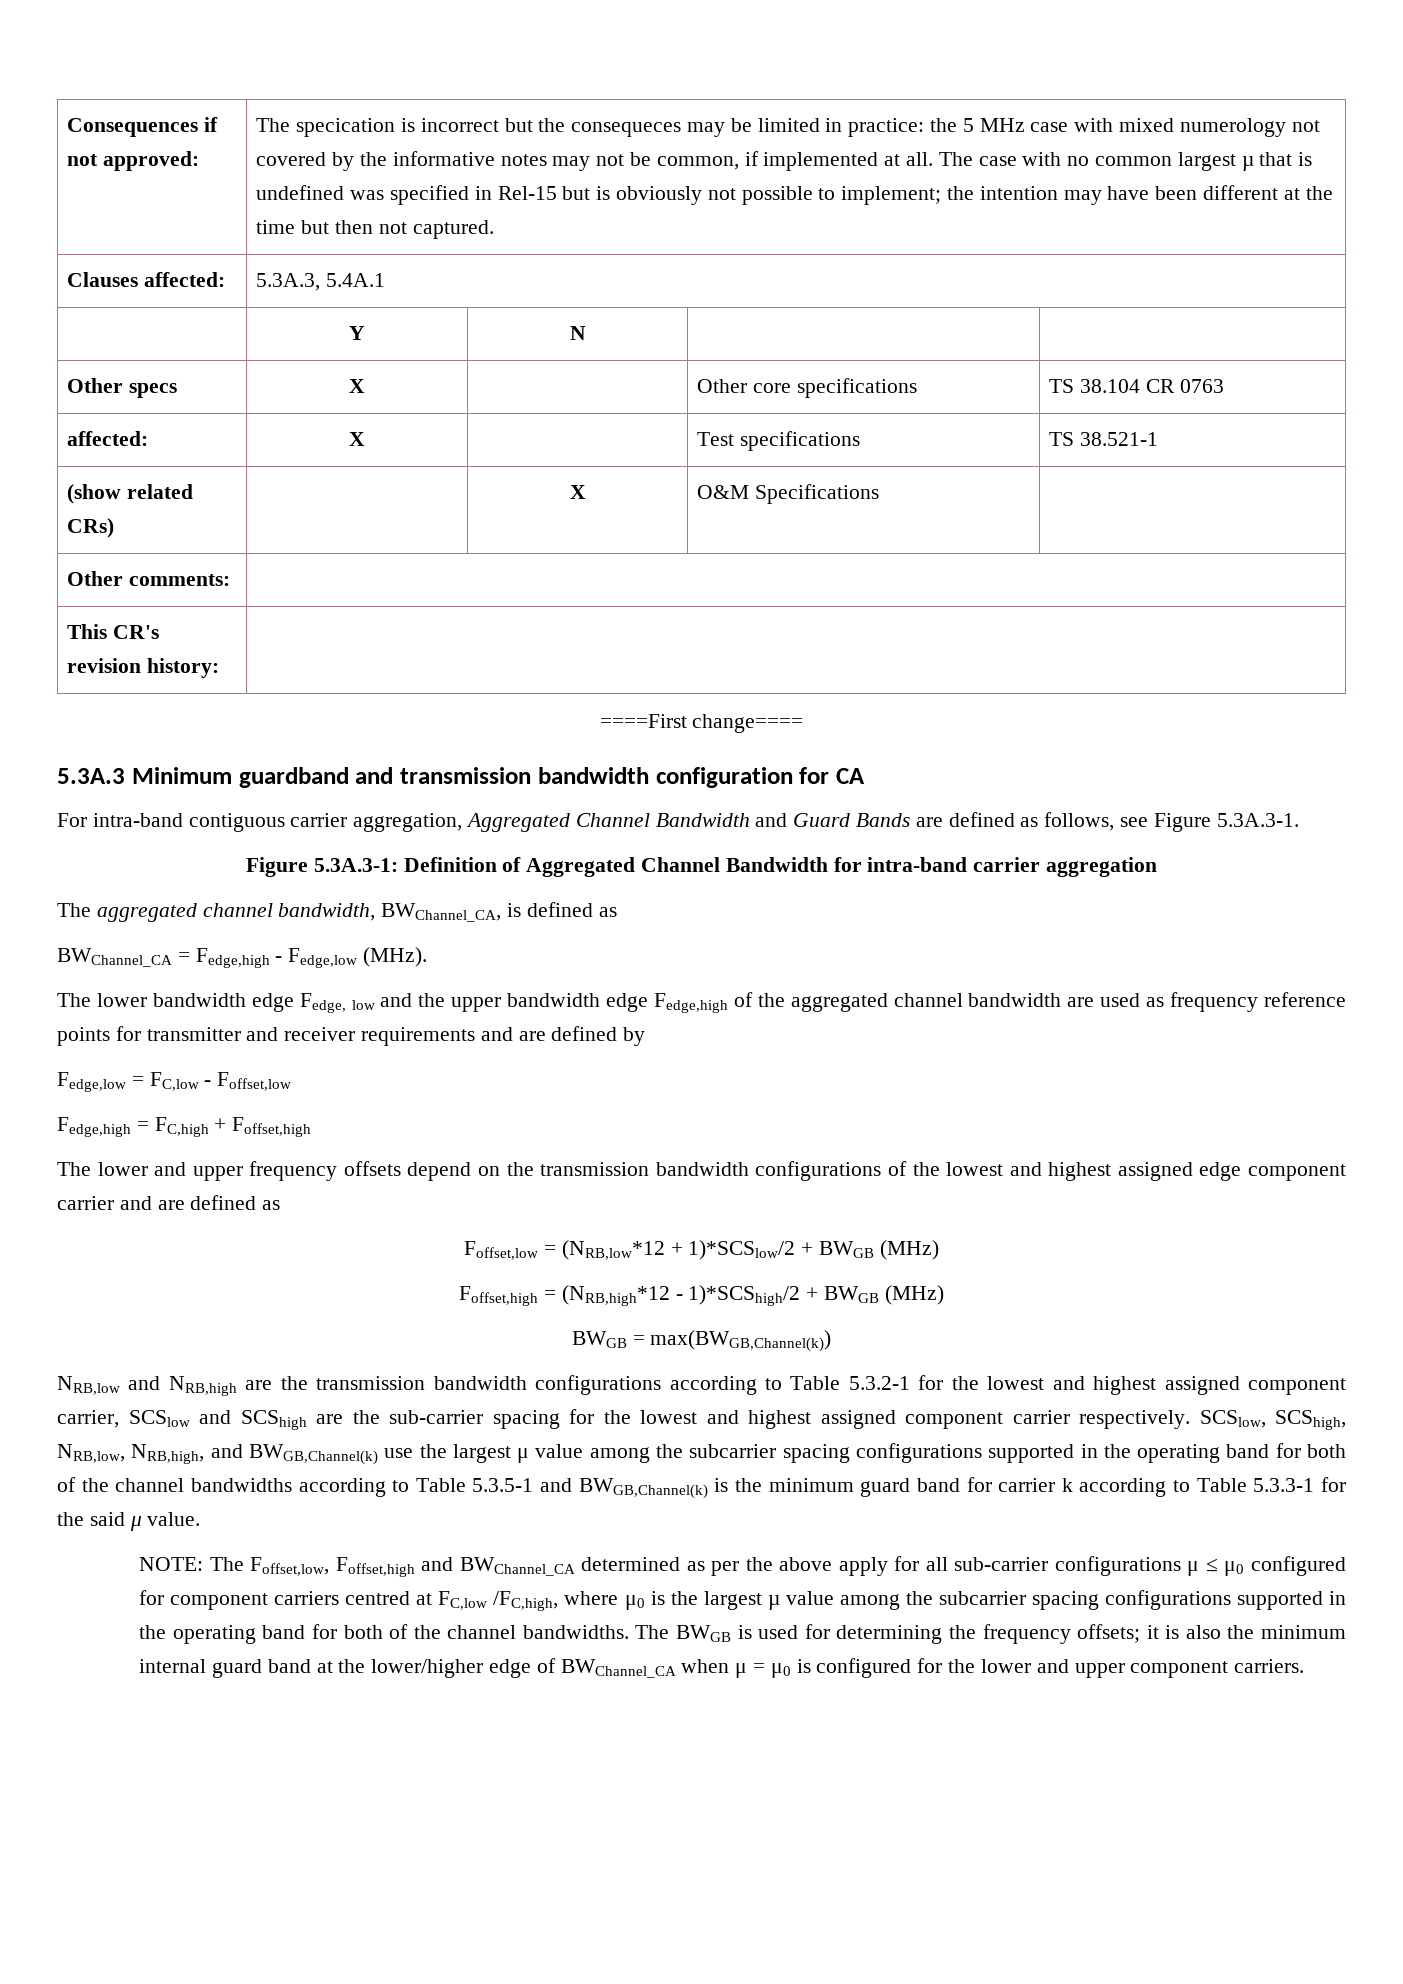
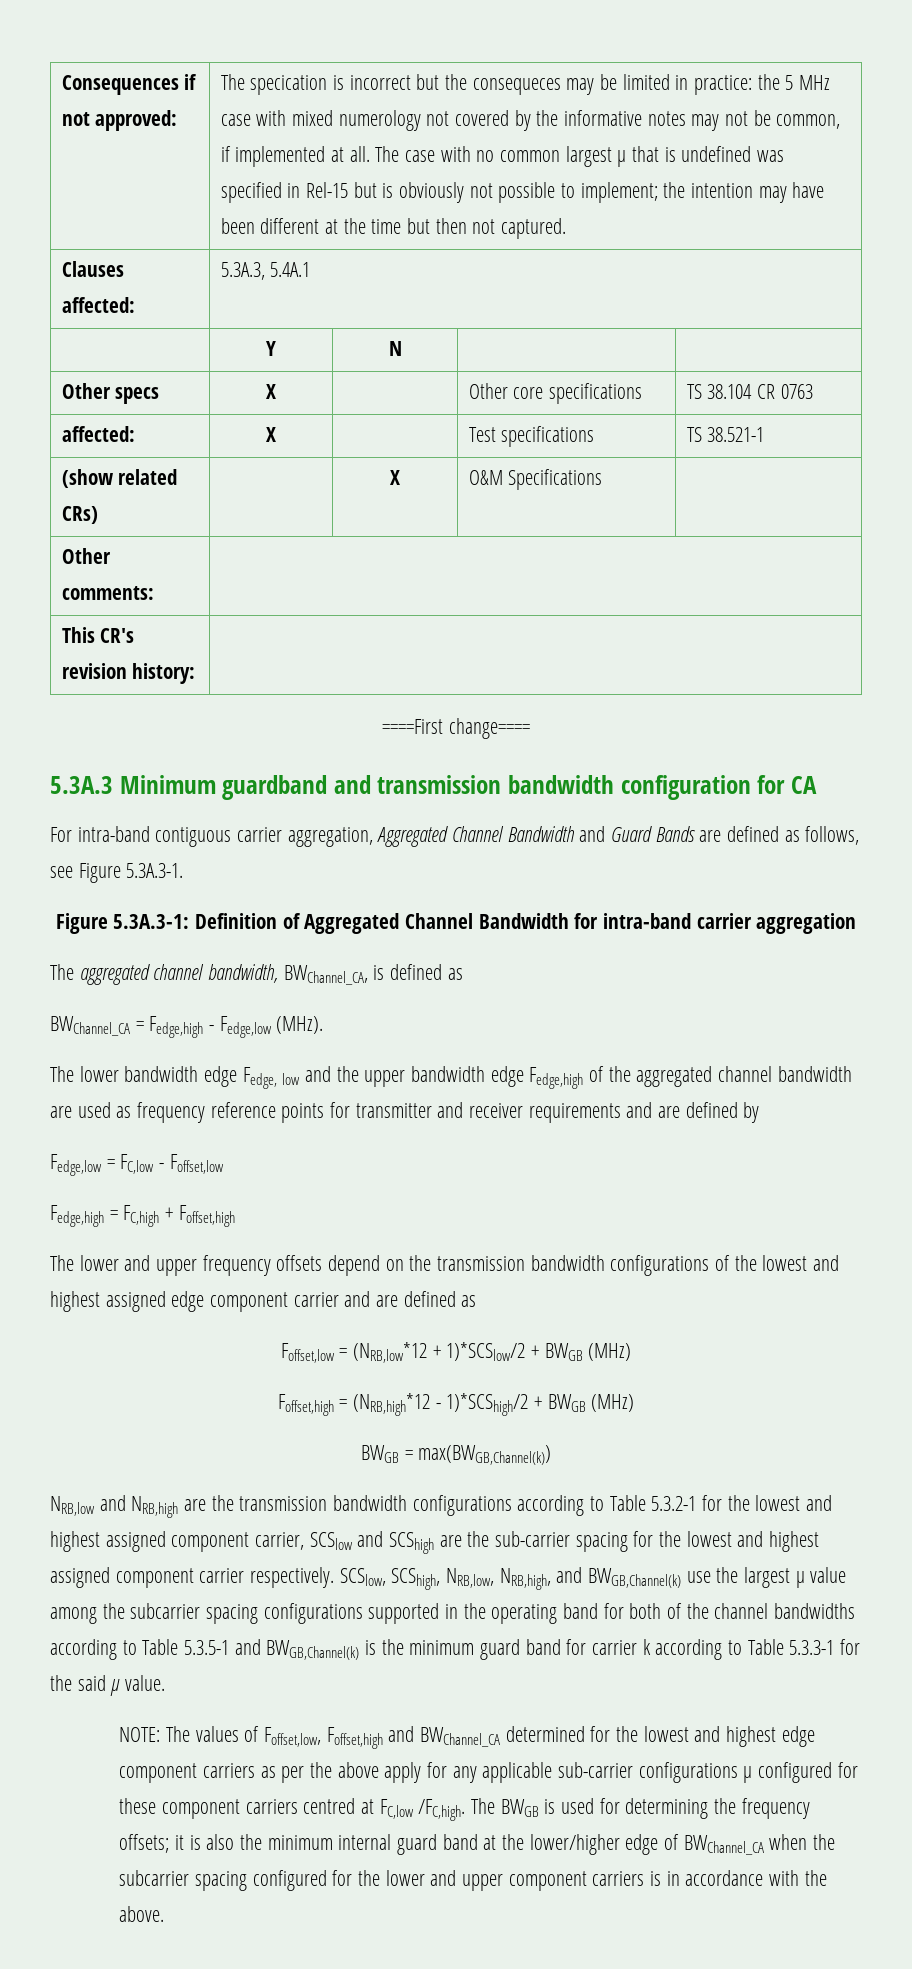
(244, 1564) none -> [195,1726,260,1742] values of
(681, 1564) none -> [590,1726,815,1747] [119,1763,255,1783] for the lowest and highest edge component carriers
[925,1557,948,1571] all -> [452,1762,553,1783] any applicable
[1205,1556,1347,1576] [139,1590,165,1605] ≤ μ0 configured for -> [757,1762,858,1783] [119,1798,157,1814] configured for these
[493,1590,1346,1611] [139,1624,629,1644] /FC,high, where μ0 is the largest µ value among the subcarrier spacing configurations supported in the operating band for both of the channel bandwidths. -> [418,1799,466,1821] /FC,high.
[735,1659,811,1678] μ = μ0 is -> [812,1834,835,1850] [119,1870,247,1891] the subcarrier spacing
[1234,1659,1305,1673] carriers. -> [592,1870,827,1886] [119,1906,165,1922] carriers is in accordance with the above.

